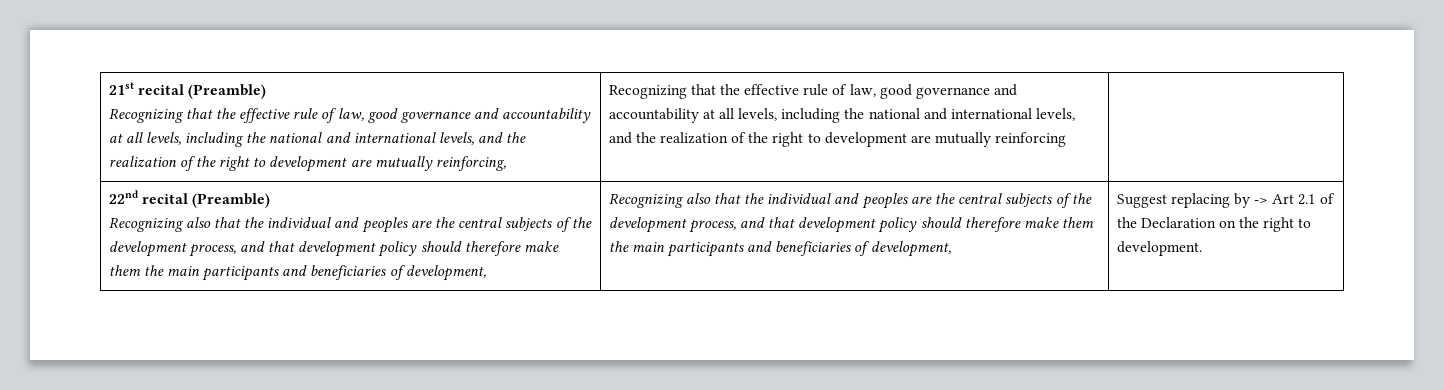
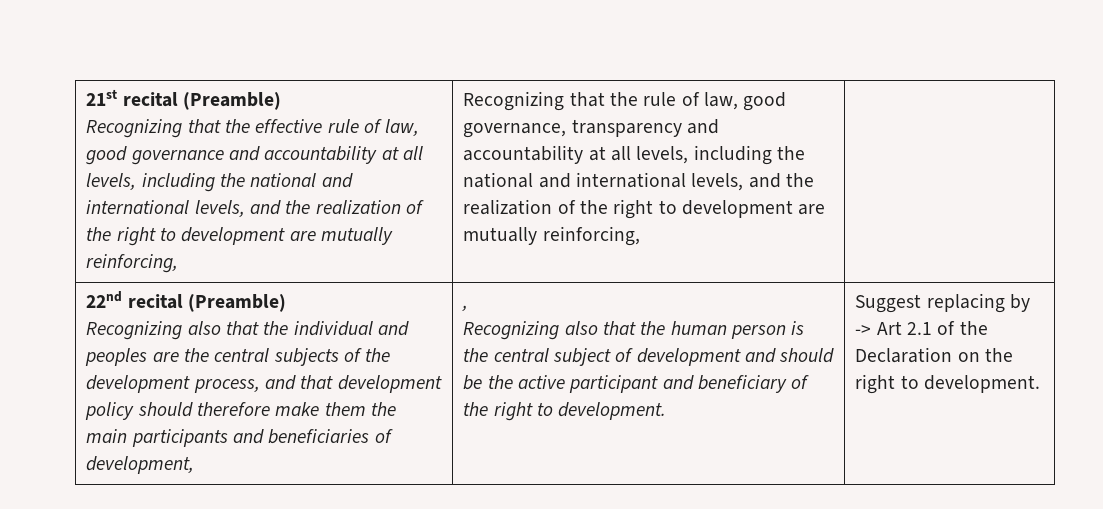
[744,84,991,99] effective rule of law, good governance -> [643,92,787,111] [463,119,682,138] rule of law, good governance, transparency
[995,132,1067,147] reinforcing -> [542,226,640,246] reinforcing,
[608,193,1092,209] [608,217,1095,233] [608,241,951,257] Recognizing also that the individual and peoples are the central subjects of the development process, and that development policy should therefore make them the main participants and beneficiaries of development, -> [462,305,469,311] [463,321,805,340] [463,348,835,366] [463,375,810,393] [463,402,667,421] , // Recognizing also that the human person is the central subject of development and should be the active participant and beneficiary of the right to development.

